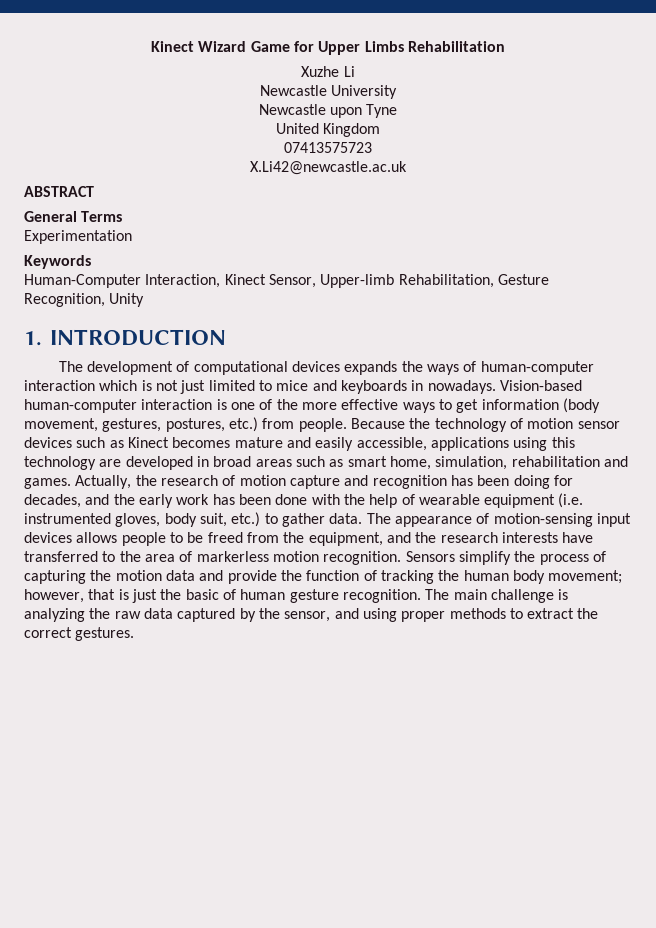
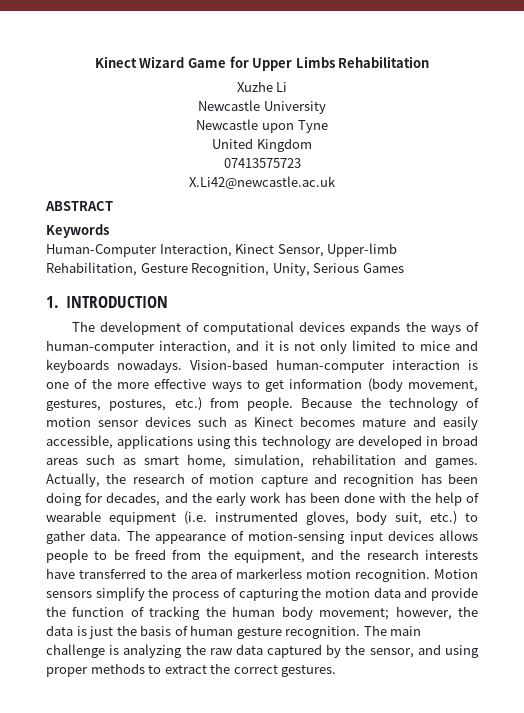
[24,211,123,222] [24,230,132,244] // General Terms // Experimentation -> (113, 206) none
[109,293,145,307] Unity -> [272,263,404,276] Unity, Serious Games
[24,380,138,391] interaction which -> [159,340,274,354] interaction, and it
[180,380,206,394] just -> [320,340,348,354] only
[411,380,424,391] in -> (109, 366) none
[405,551,455,562] Sensors -> [434,569,478,579] [46,591,92,598] Motion sensors
[88,589,116,600] that -> [458,606,479,617] [46,625,73,636] the data
[185,589,219,600] basic -> [140,625,172,636] basis

